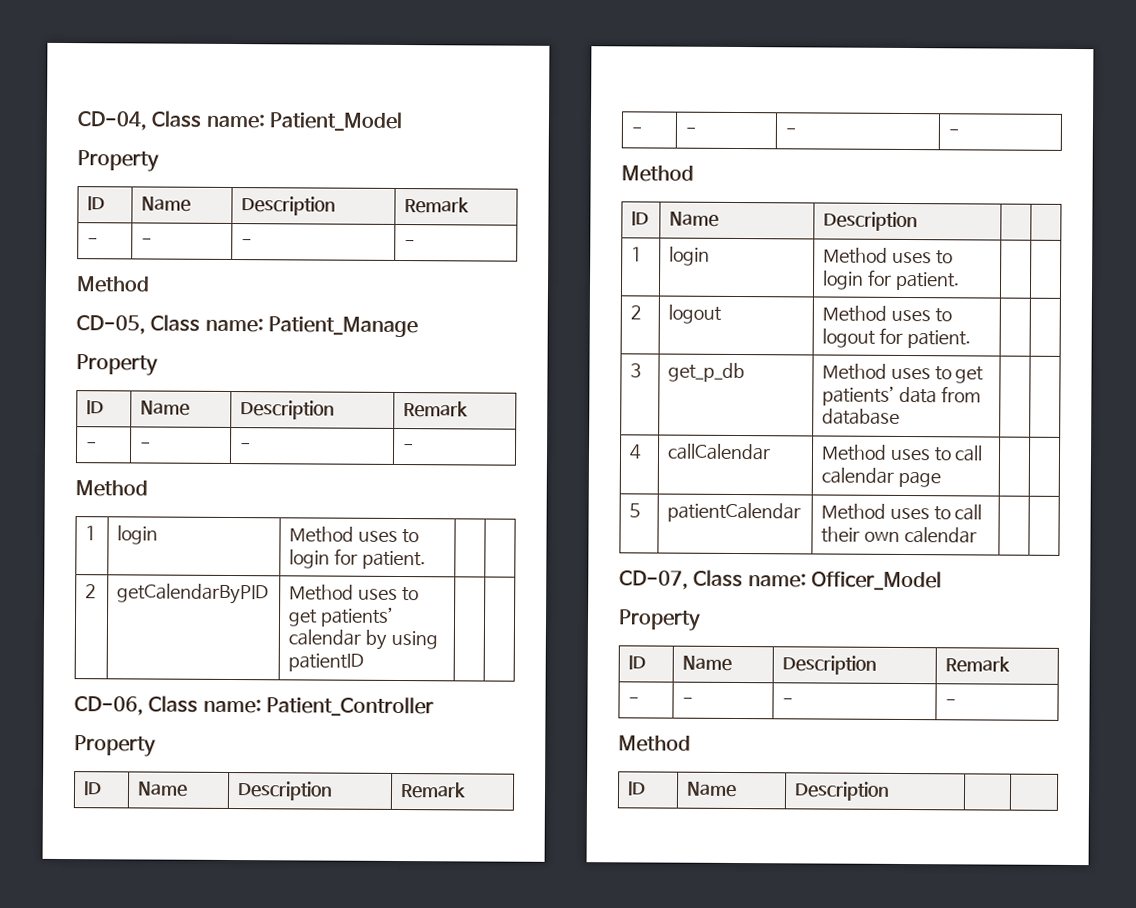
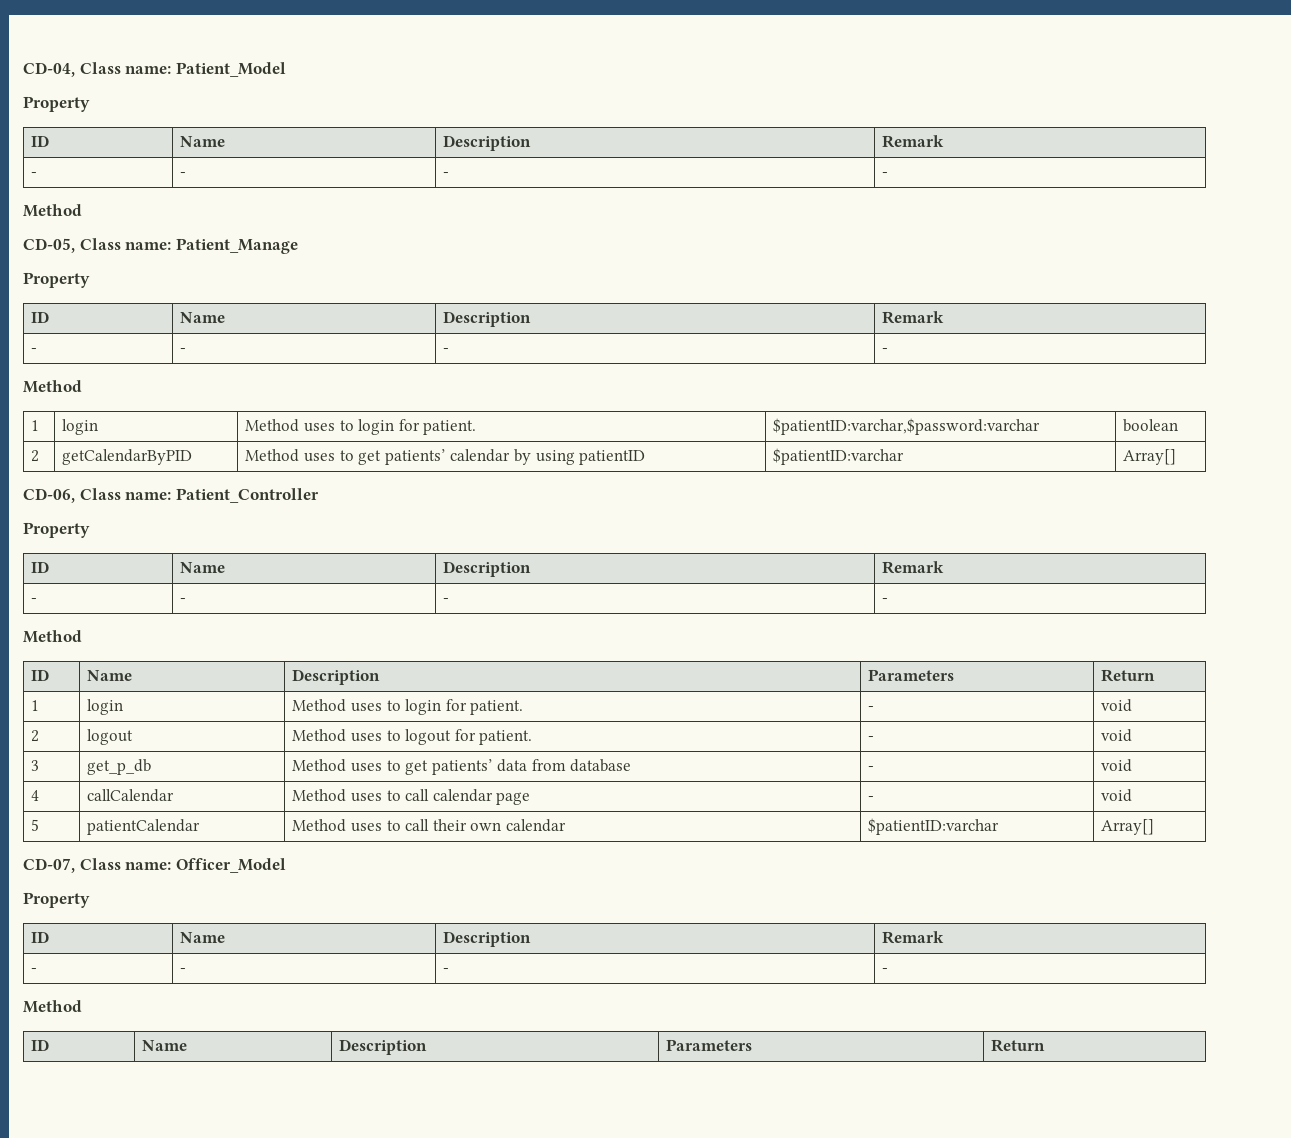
(426, 560) | -> [773,418,1041,435] [1123,419,1179,432] $patientID:varchar,$password:varchar | boolean
(365, 662) | -> [773,448,905,465] [1123,449,1177,465] $patientID:varchar | Array[]
[631,246,644,262] [669,246,711,266] [823,247,953,265] [822,269,960,291] | // 1 | login | Method uses to login for patient. | | -> [868,669,955,681] [1101,669,1156,682] [31,700,40,711] [87,699,124,715] [292,699,524,715] [868,706,875,711] [1101,699,1133,712] Parameters | Return // 1 | login | Method uses to login for patient. | - | void
(971, 339) | -> [868,736,875,741] [1101,729,1133,742] - | void
(901, 416) | -> [868,766,875,771] [1101,759,1133,772] - | void
(941, 479) | -> [868,796,875,801] [1101,789,1133,802] - | void
(977, 535) | -> [868,818,1000,835] [1101,819,1155,835] $patientID:varchar | Array[]
(891, 791) | -> [666,1039,753,1051] [991,1039,1046,1052] Parameters | Return

